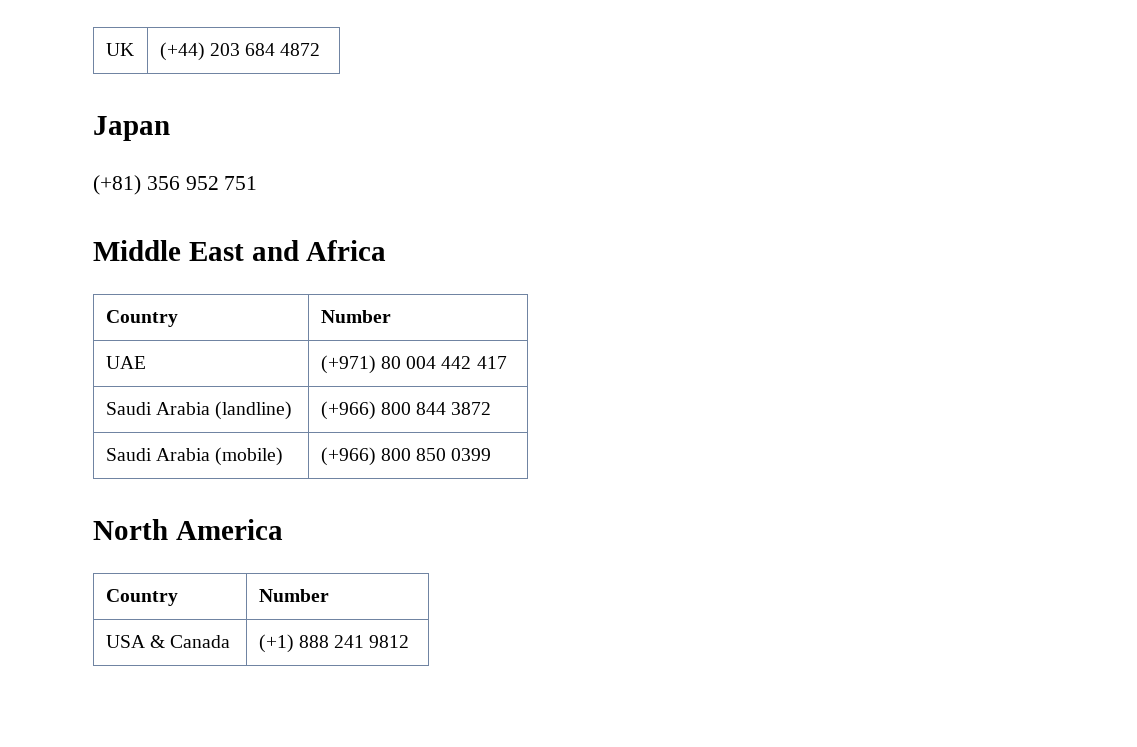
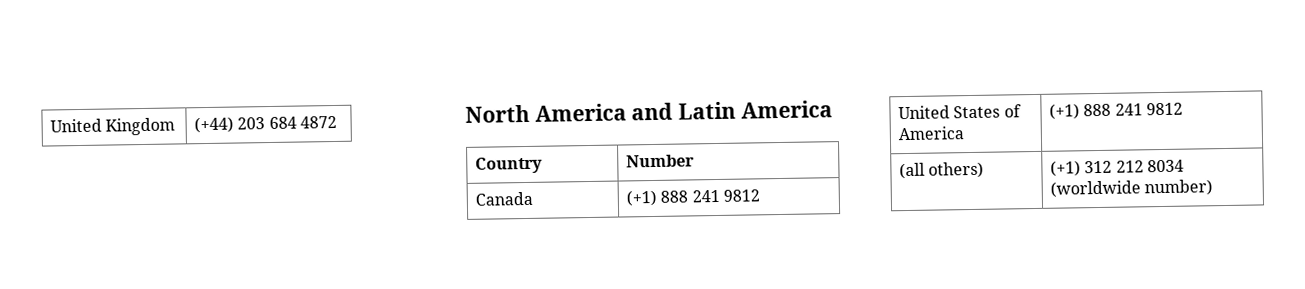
[105,43,134,56] UK -> [50,117,176,136] United Kingdom
[93,116,170,141] [93,175,258,195] [93,240,387,261] [105,310,178,327] [320,310,391,323] [105,356,146,369] [320,355,507,374] [105,401,293,420] [320,401,492,420] [105,447,284,466] [320,447,492,466] [93,519,168,540] Japan // (+81) 356 952 751 // Middle East and Africa // Country | Number // UAE | (+971) 80 004 442 417 // Saudi Arabia (landline) | (+966) 800 844 3872 // Saudi Arabia (mobile) | (+966) 800 850 0399 // North -> [465,101,737,123] North America and Latin
[105,635,165,648] USA & -> (696, 161) none
(410, 641) none -> [898,104,1022,120] [898,126,965,141] [1049,102,1183,120] [899,161,985,180] [1050,159,1184,177] [1050,179,1214,198] // United States of America | (+1) 888 241 9812 // (all others) | (+1) 312 212 8034 (worldwide number)

